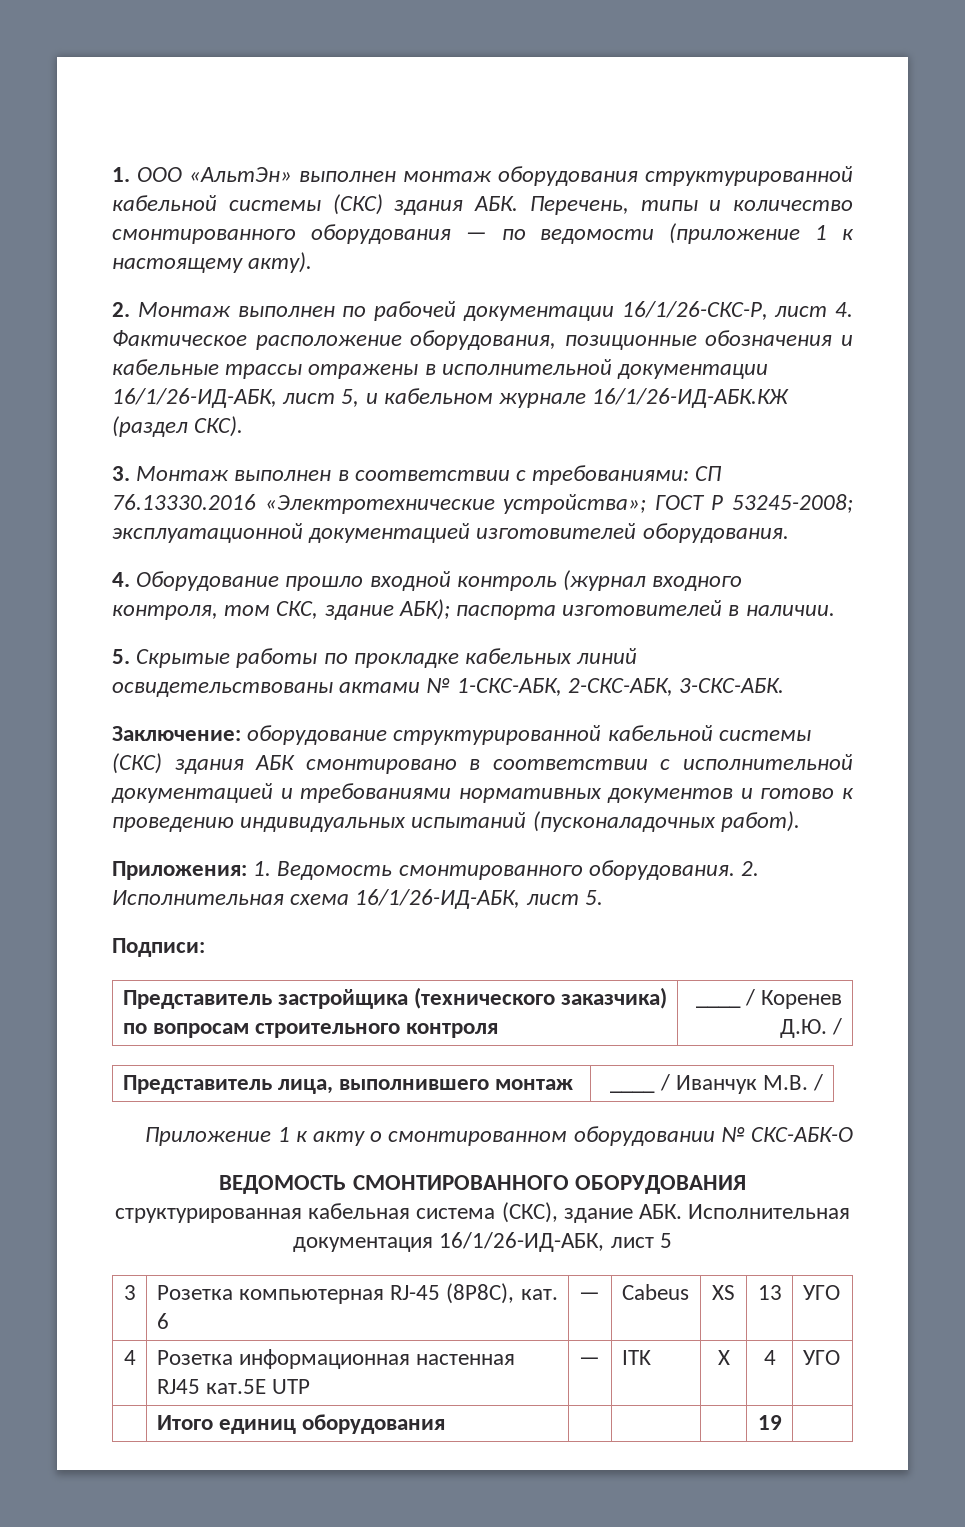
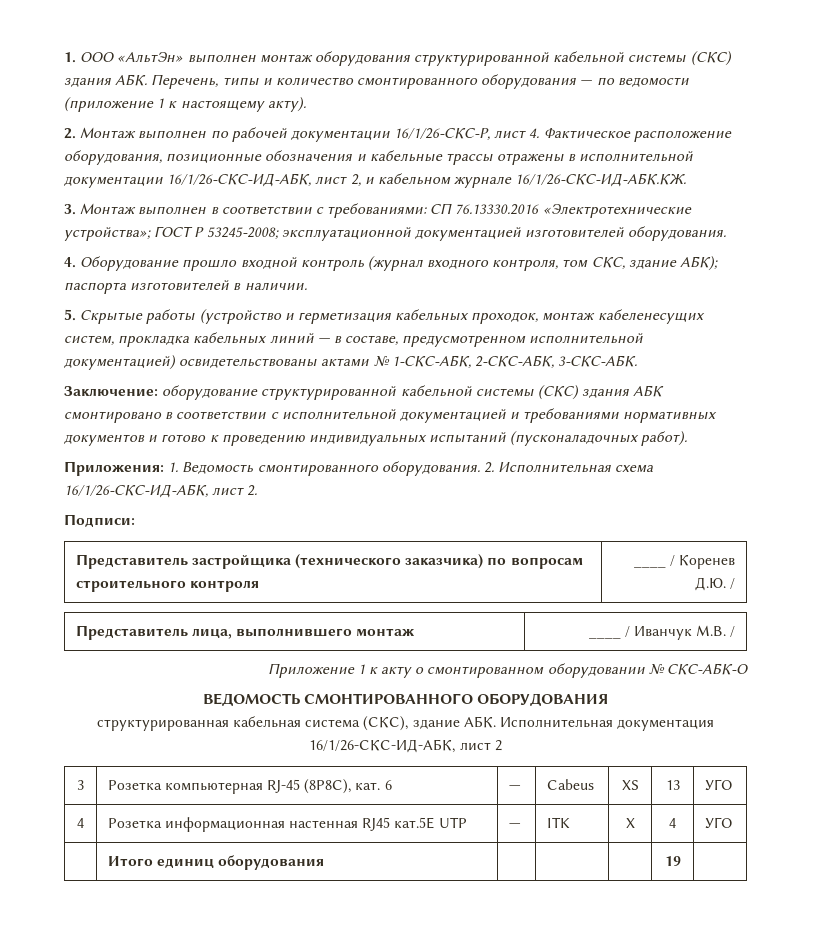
[112,388,790,408] [112,416,244,437] 16/1/26-ИД-АБК, лист 5, и кабельном журнале 16/1/26-ИД-АБК.КЖ (раздел СКС). -> [167,173,687,188] 16/1/26-СКС-ИД-АБК, лист 2, и кабельном журнале 16/1/26-СКС-ИД-АБК.КЖ.
[323,648,638,668] по прокладке кабельных линий -> [199,309,705,324] [64,332,644,347] [63,355,176,370] (устройство и герметизация кабельных проходок, монтаж кабеленесущих систем, прокладка кабельных линий — в составе, предусмотренном исполнительной документацией)
[355,889,603,909] 16/1/26-ИД-АБК, лист 5. -> [64,484,258,498] 16/1/26-СКС-ИД-АБК, лист 2.
[439,1232,672,1252] 16/1/26-ИД-АБК, лист 5 -> [309,739,502,753] 16/1/26-СКС-ИД-АБК, лист 2

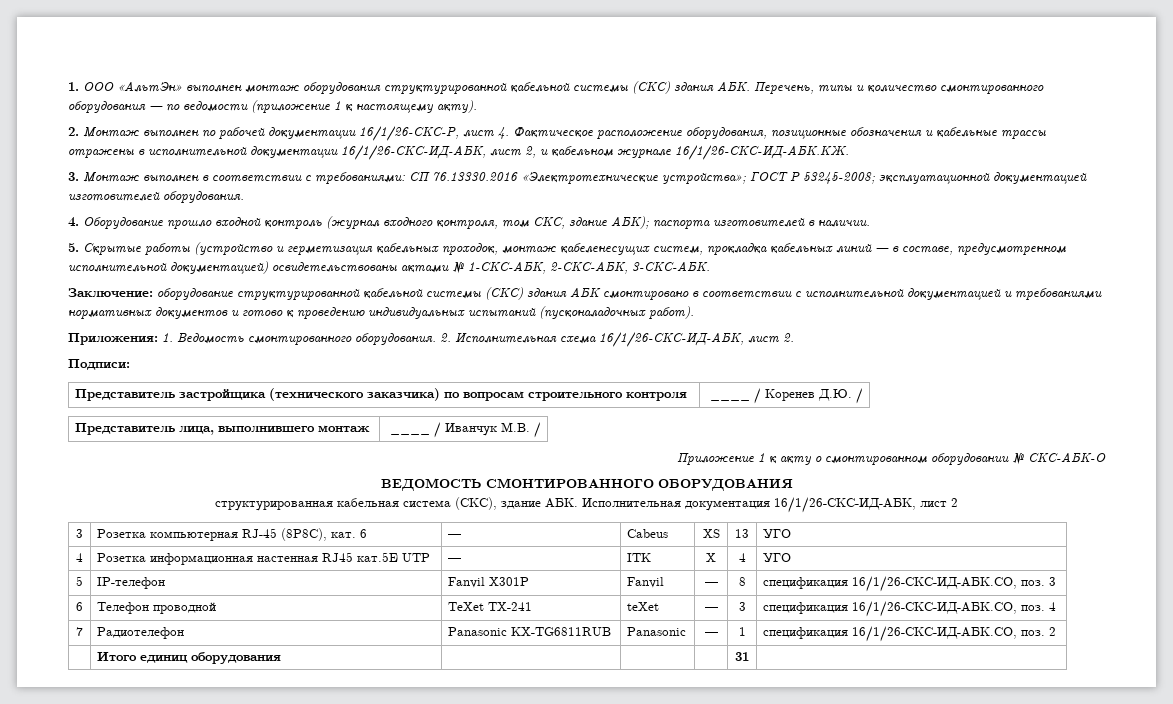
(732, 823) none -> [76,576,83,586] [97,577,166,589] [448,577,530,588] [627,577,665,588] [704,582,718,586] [738,577,746,586] [763,576,1057,592] [76,602,83,611] [97,602,217,614] [448,602,533,611] [627,602,660,611] [704,607,718,611] [738,602,746,611] [763,601,1057,617] [76,627,83,636] [97,627,185,639] [448,627,612,636] [627,627,687,636] [704,632,718,636] [738,627,746,636] [763,626,1057,642] // 5 | IP-телефон | Fanvil X301P | Fanvil | — | 8 | спецификация 16/1/26-СКС-ИД-АБК.СО, поз. 3 // 6 | Телефон проводной | TeXet TX-241 | teXet | — | 3 | спецификация 16/1/26-СКС-ИД-АБК.СО, поз. 4 // 7 | Радиотелефон | Panasonic KX-TG6811RUB | Panasonic | — | 1 | спецификация 16/1/26-СКС-ИД-АБК.СО, поз. 2
[664,856,681,866] 19 -> [735,652,749,661] 31

